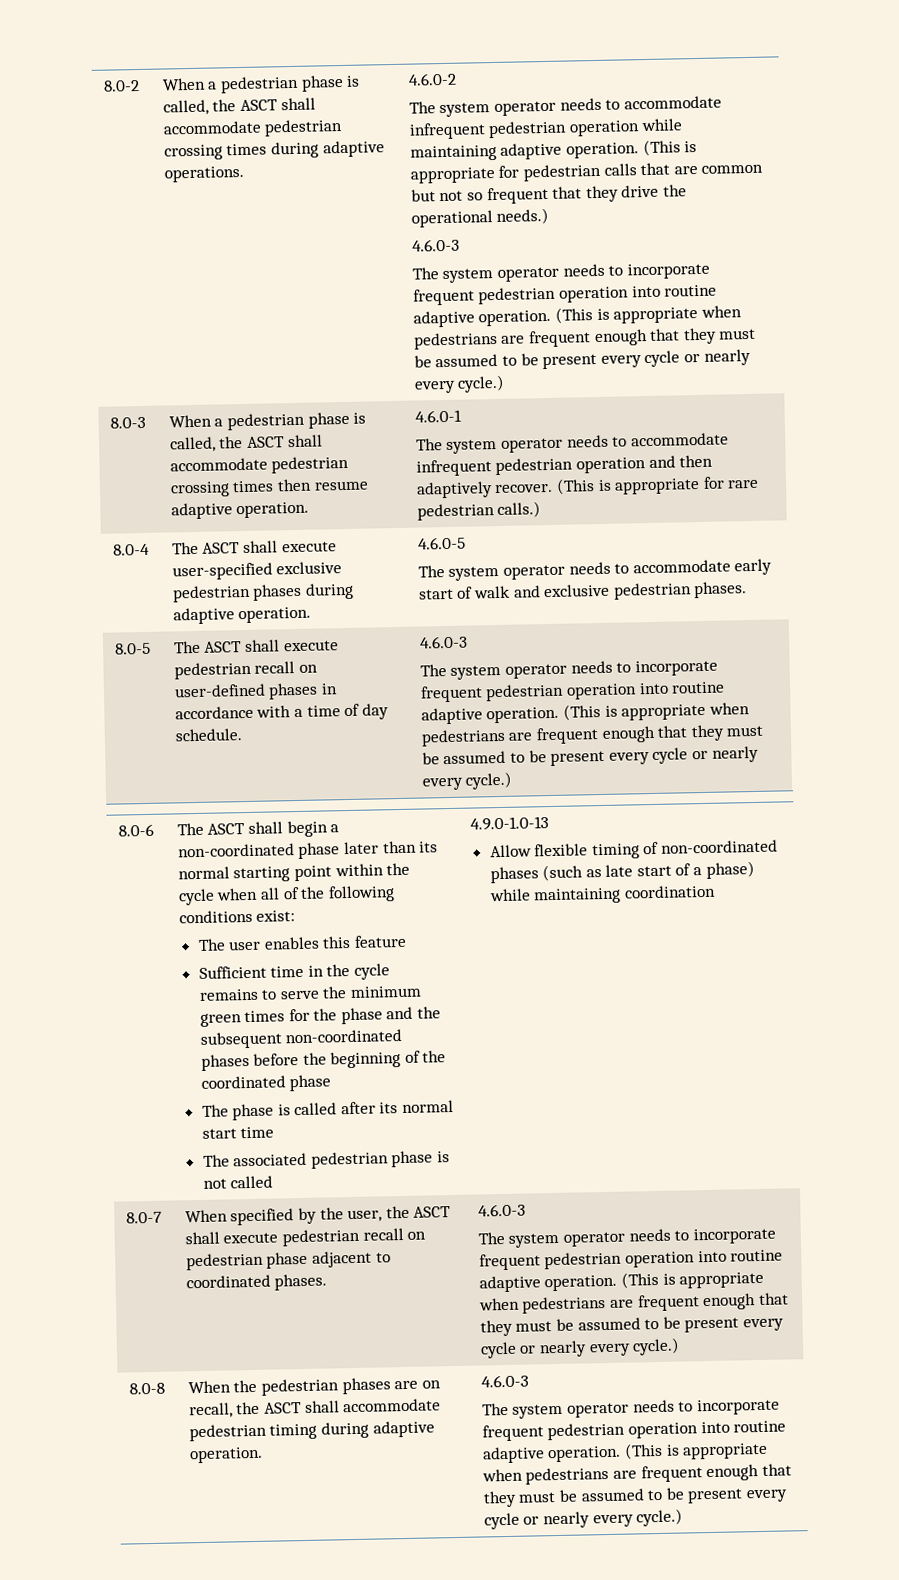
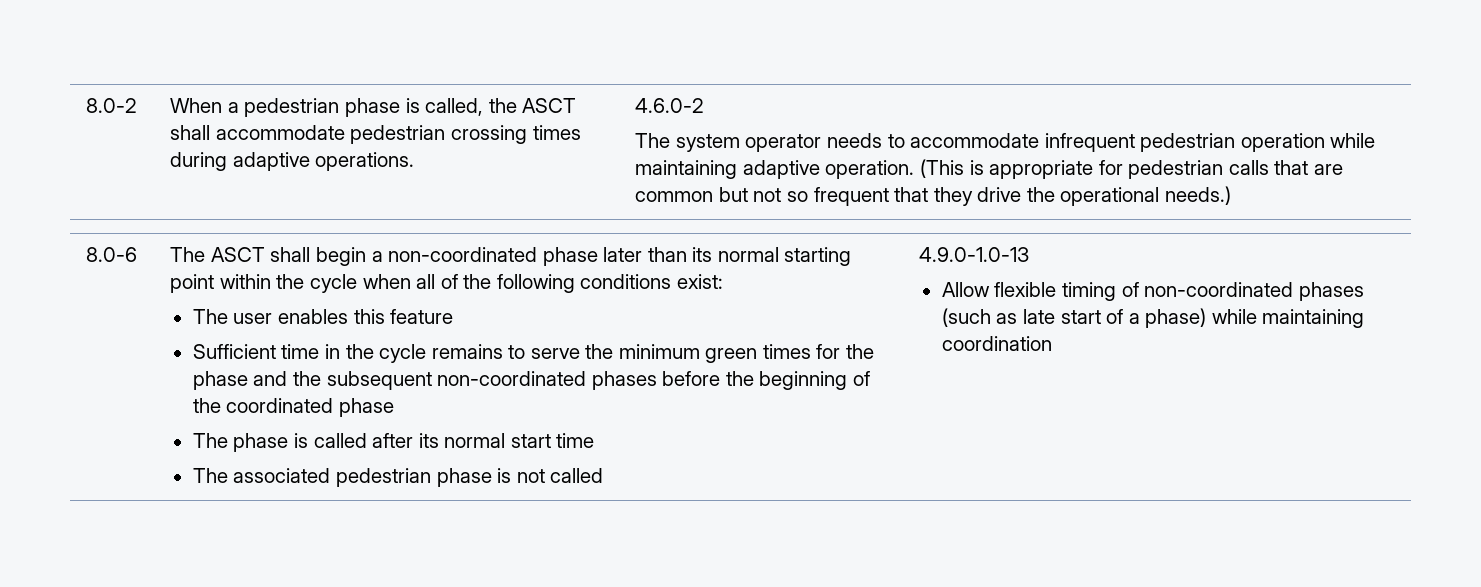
[411,238,460,252] [411,262,710,284] [412,284,718,306] [412,305,742,328] [412,327,757,350] [413,348,751,370] [413,374,506,394] [109,416,146,429] [168,411,367,431] [168,434,323,453] [169,455,350,474] [169,478,369,498] [170,501,310,520] [414,409,462,423] [415,432,729,454] [415,454,714,477] [415,476,760,499] [416,501,542,521] [112,543,150,556] [171,540,337,555] [171,561,343,581] [171,582,355,603] [172,606,312,625] [417,536,466,550] [417,558,773,581] [418,581,748,600] [114,642,151,655] [173,639,339,654] [173,661,319,680] [173,682,339,700] [174,703,389,720] [174,728,242,742] [418,635,468,649] [419,659,718,680] [419,681,726,703] [420,702,750,725] [420,724,764,747] [421,745,759,767] [421,771,513,791] // 4.6.0-3 // The system operator needs to incorporate frequent pedestrian operation into routine adaptive operation. (This is appropriate when pedestrians are frequent enough that they must be assumed to be present every cycle or nearly every cycle.) // 8.0-3 | When a pedestrian phase is called, the ASCT shall accommodate pedestrian crossing times then resume adaptive operation. | 4.6.0-1 // The system operator needs to accommodate infrequent pedestrian operation and then adaptively recover. (This is appropriate for rare pedestrian calls.) // 8.0-4 | The ASCT shall execute user-specified exclusive pedestrian phases during adaptive operation. | 4.6.0-5 // The system operator needs to accommodate early start of walk and exclusive pedestrian phases. // 8.0-5 | The ASCT shall execute pedestrian recall on user-defined phases in accordance with a time of day schedule. | 4.6.0-3 // The system operator needs to incorporate frequent pedestrian operation into routine adaptive operation. (This is appropriate when pedestrians are frequent enough that they must be assumed to be present every cycle or nearly every cycle.) -> (1231, 195) none
[125,1211,162,1224] [184,1205,452,1226] [184,1227,427,1247] [185,1250,391,1271] [185,1273,328,1291] [477,1203,526,1217] [477,1227,776,1248] [478,1249,784,1271] [478,1271,765,1293] [478,1292,789,1314] [479,1316,784,1337] [479,1337,681,1359] [128,1382,165,1395] [187,1377,441,1396] [188,1398,442,1419] [188,1420,435,1442] [188,1446,263,1464] [480,1374,529,1388] [481,1398,780,1419] [481,1420,787,1442] [481,1442,769,1464] [481,1463,792,1485] [482,1487,788,1508] [483,1508,684,1530] // 8.0-7 | When specified by the user, the ASCT shall execute pedestrian recall on pedestrian phase adjacent to coordinated phases. | 4.6.0-3 // The system operator needs to incorporate frequent pedestrian operation into routine adaptive operation. (This is appropriate when pedestrians are frequent enough that they must be assumed to be present every cycle or nearly every cycle.) // 8.0-8 | When the pedestrian phases are on recall, the ASCT shall accommodate pedestrian timing during adaptive operation. | 4.6.0-3 // The system operator needs to incorporate frequent pedestrian operation into routine adaptive operation. (This is appropriate when pedestrians are frequent enough that they must be assumed to be present every cycle or nearly every cycle.) -> (1052, 343) none

